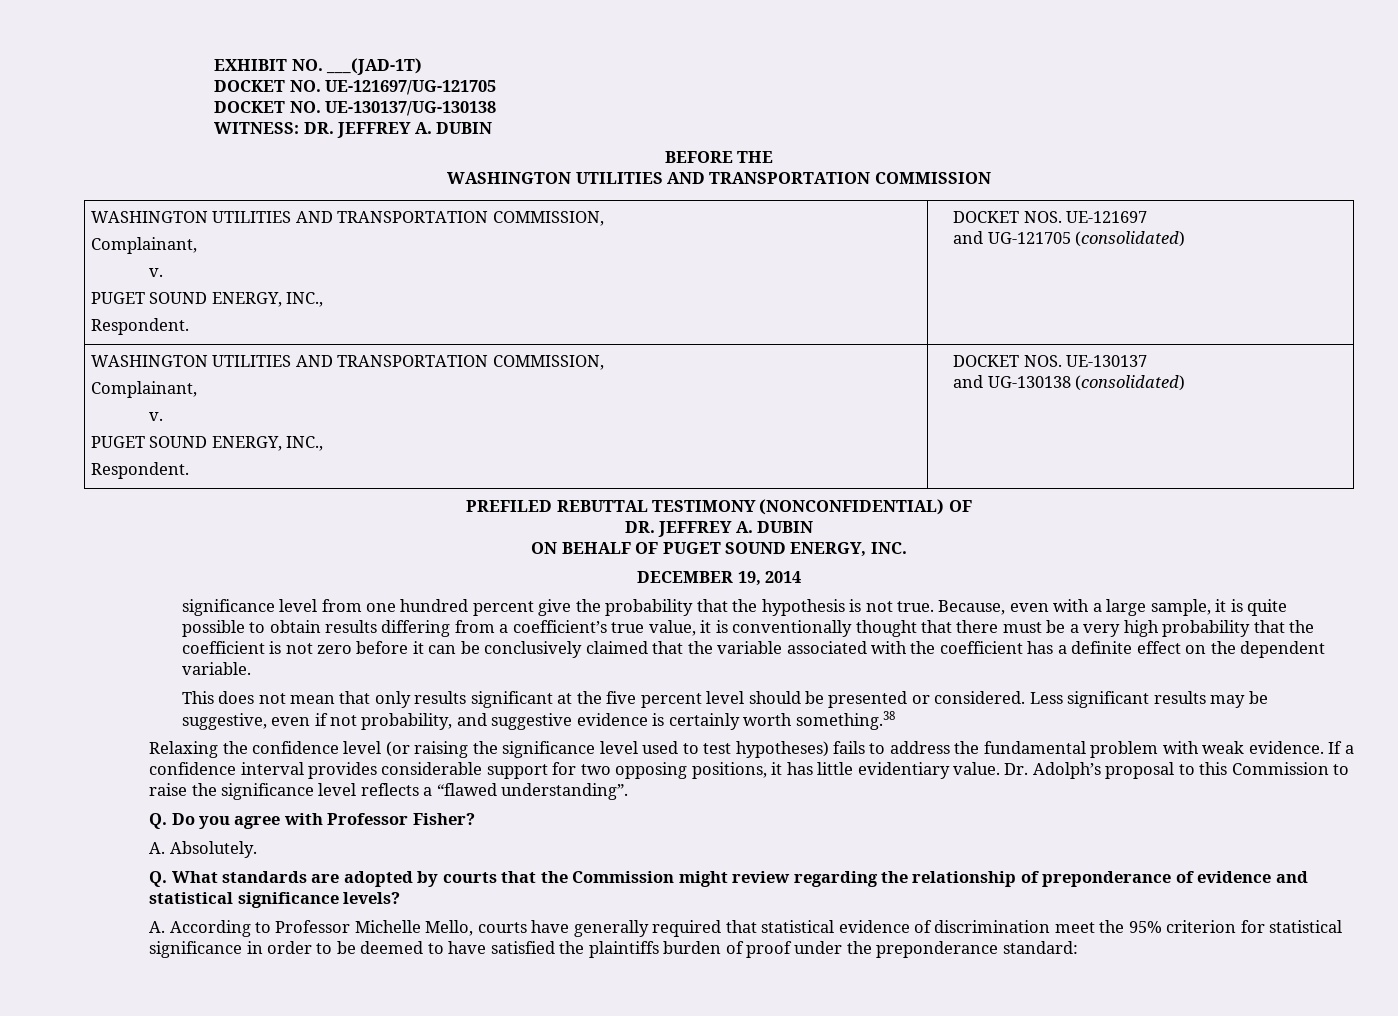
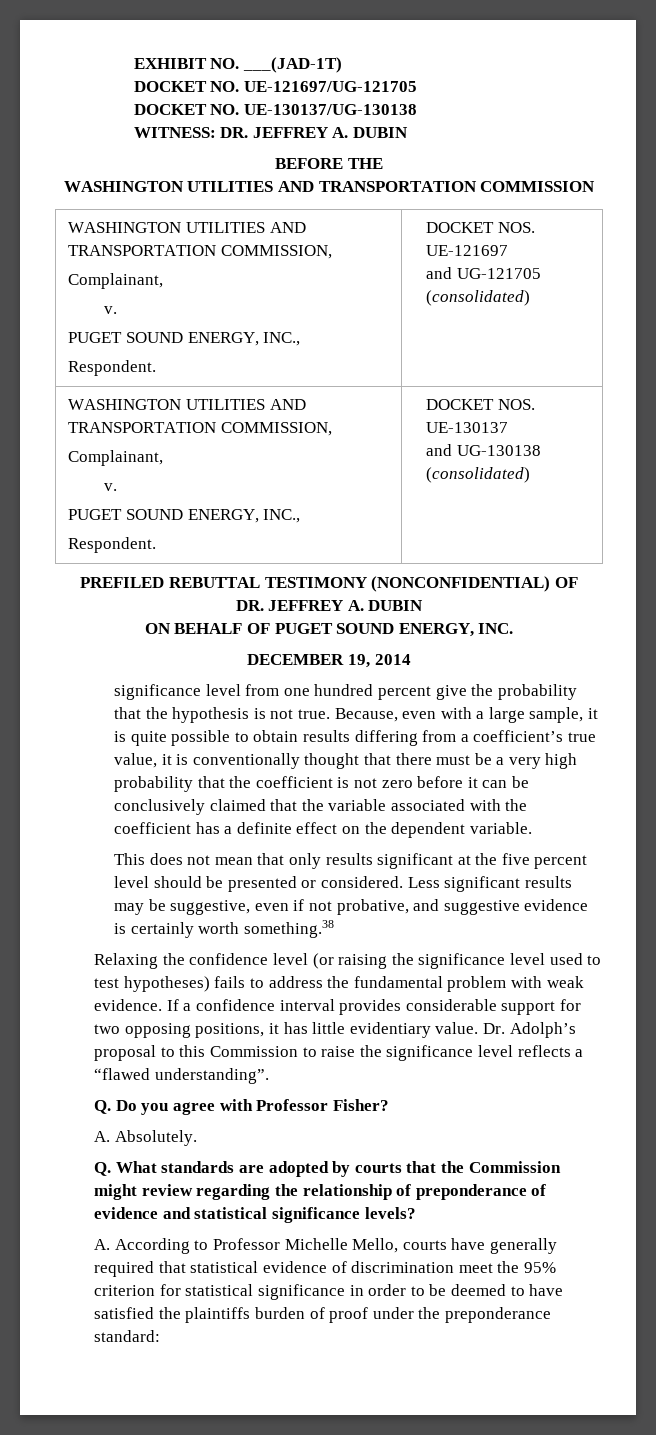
[361,713,453,730] probability, -> [336,899,409,915] probative,

